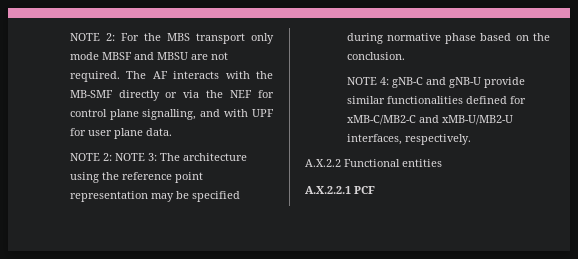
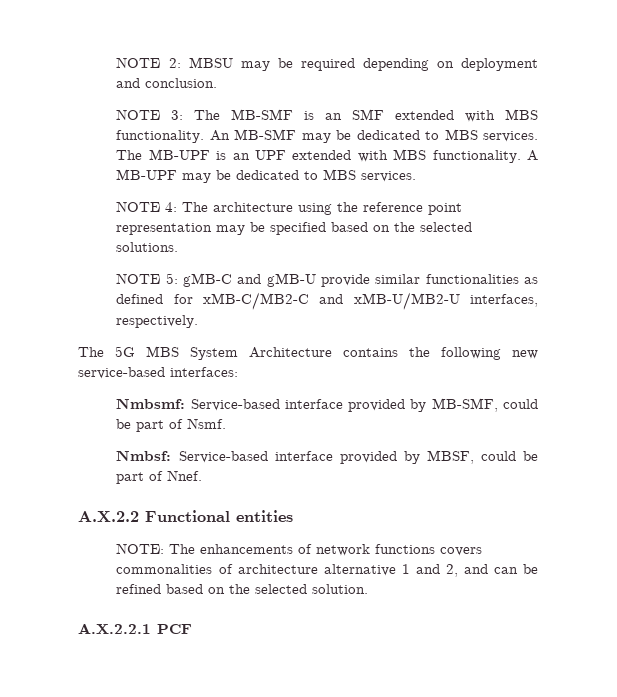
[69,33,274,44] [69,52,228,60] [69,71,273,82] [69,90,274,101] [69,109,274,120] [69,128,172,139] [69,153,157,161] NOTE 2: For the MBS transport only mode MBSF and MBSU are not required. The AF interacts with the MB-SMF directly or via the NEF for control plane signalling, and with UPF for user plane data. // NOTE 2: NOTE 3: -> [116,57,538,71] [116,78,218,88] [116,109,539,122] [116,129,539,143] [116,149,539,163] [116,169,417,183] [116,201,178,212] NOTE 2: MBSU may be required depending on deployment and conclusion. // NOTE 3: The MB-SMF is an SMF extended with MBS functionality. An MB-SMF may be dedicated to MBS services. The MB-UPF is an UPF extended with MBS functionality. A MB-UPF may be dedicated to MBS services. // NOTE 4:
[346,33,550,44] [346,52,405,60] [346,77,481,88] during normative phase based on the conclusion. // NOTE 4: gNB-C and gNB-U -> [331,222,473,232] [116,242,179,252] [116,273,316,287] based on the selected solutions. // NOTE 5: gMB-C and gMB-U
(463, 100) none -> [524,277,538,284] as
[305,159,442,167] A.X.2.2 Functional entities -> [78,346,538,360] [78,367,238,379] [116,398,539,412] [116,418,227,432] [116,450,538,464] [116,470,203,484] [78,510,293,522] [116,543,483,556] [116,564,538,577] [116,584,369,594] The 5G MBS System Architecture contains the following new service-based interfaces: // Nmbsmf: Service-based interface provided by MB-SMF, could be part of Nsmf. // Nmbsf: Service-based interface provided by MBSF, could be part of Nnef. // A.X.2.2 Functional entities // NOTE: The enhancements of network functions covers commonalities of architecture alternative 1 and 2, and can be refined based on the selected solution.

